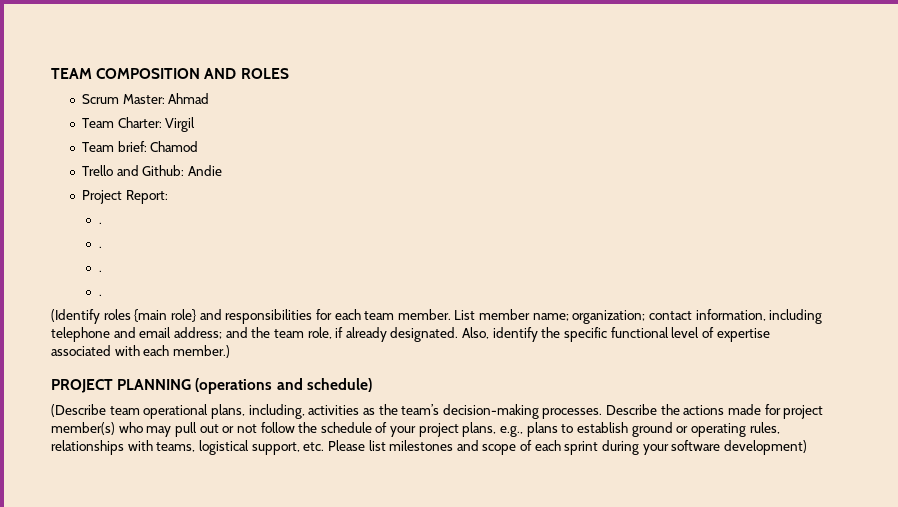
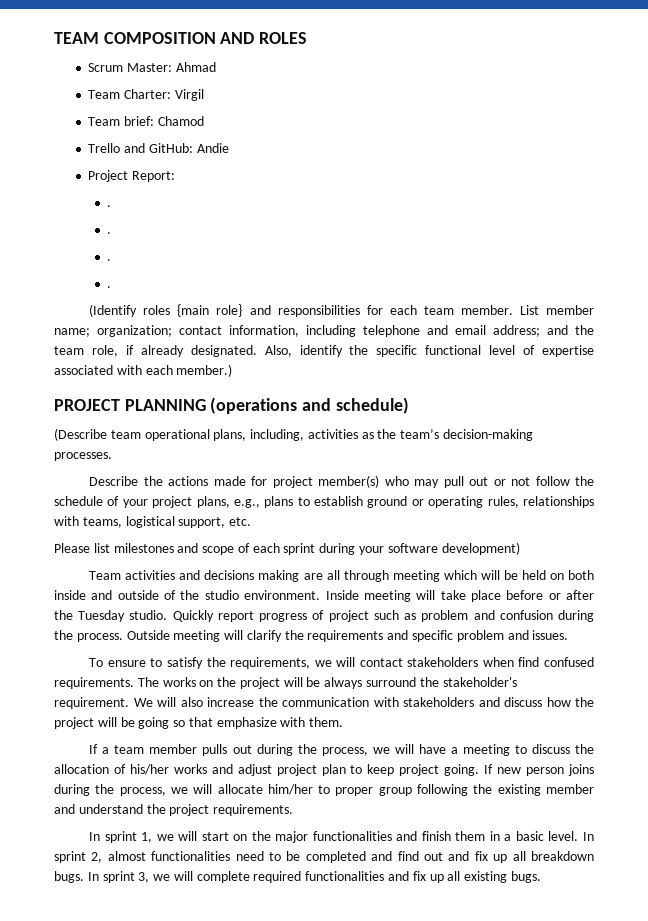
[142,165,185,176] Github: -> [148,143,193,153] GitHub:
(603, 413) none -> (112, 456) //
(325, 446) none -> (252, 521) //
(807, 447) none -> [89,570,595,582] [54,590,594,602] [54,610,594,622] [54,630,569,642] [89,657,594,669] [54,677,517,689] [54,697,594,709] [54,717,344,729] [89,744,594,756] [54,764,594,776] [54,784,595,796] [54,804,294,816] [89,831,594,843] [54,851,594,863] [54,871,541,883] // Team activities and decisions making are all through meeting which will be held on both inside and outside of the studio environment. Inside meeting will take place before or after the Tuesday studio. Quickly report progress of project such as problem and confusion during the process. Outside meeting will clarify the requirements and specific problem and issues. // To ensure to satisfy the requirements, we will contact stakeholders when find confused requirements. The works on the project will be always surround the stakeholder's requirement. We will also increase the communication with stakeholders and discuss how the project will be going so that emphasize with them. // If a team member pulls out during the process, we will have a meeting to discuss the allocation of his/her works and adjust project plan to keep project going. If new person joins during the process, we will allocate him/her to proper group following the existing member and understand the project requirements. // In sprint 1, we will start on the major functionalities and finish them in a basic level. In sprint 2, almost functionalities need to be completed and find out and fix up all breakdown bugs. In sprint 3, we will complete required functionalities and fix up all existing bugs.

